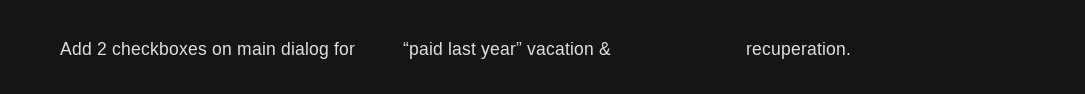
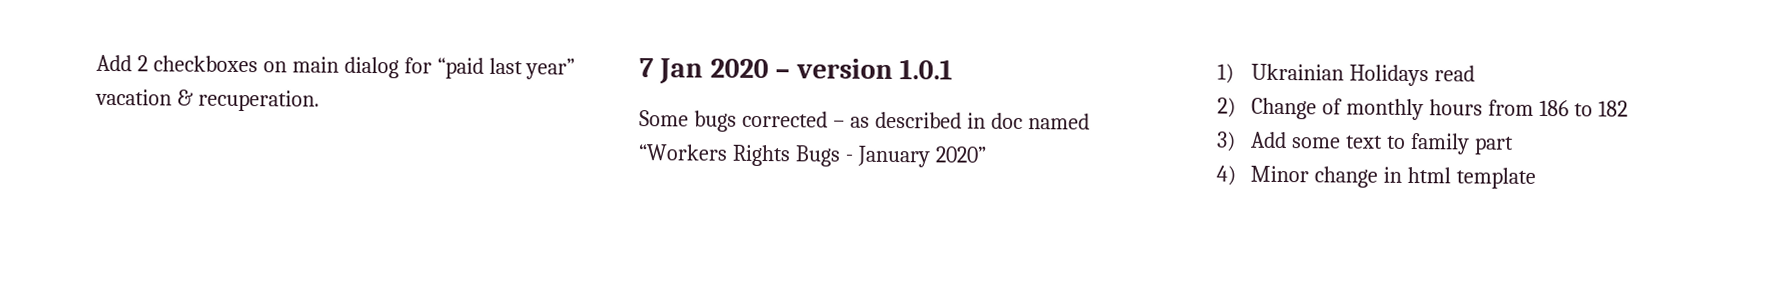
(851, 50) none -> [639,58,954,85] [639,110,1090,132] [638,144,986,168] [1216,63,1476,87] [1216,97,1629,121] [1215,131,1515,155] [1215,165,1537,189] // 7 Jan 2020 – version 1.0.1 // Some bugs corrected – as described in doc named “Workers Rights Bugs - January 2020” // 1) Ukrainian Holidays read // 2) Change of monthly hours from 186 to 182 // 3) Add some text to family part // 4) Minor change in html template

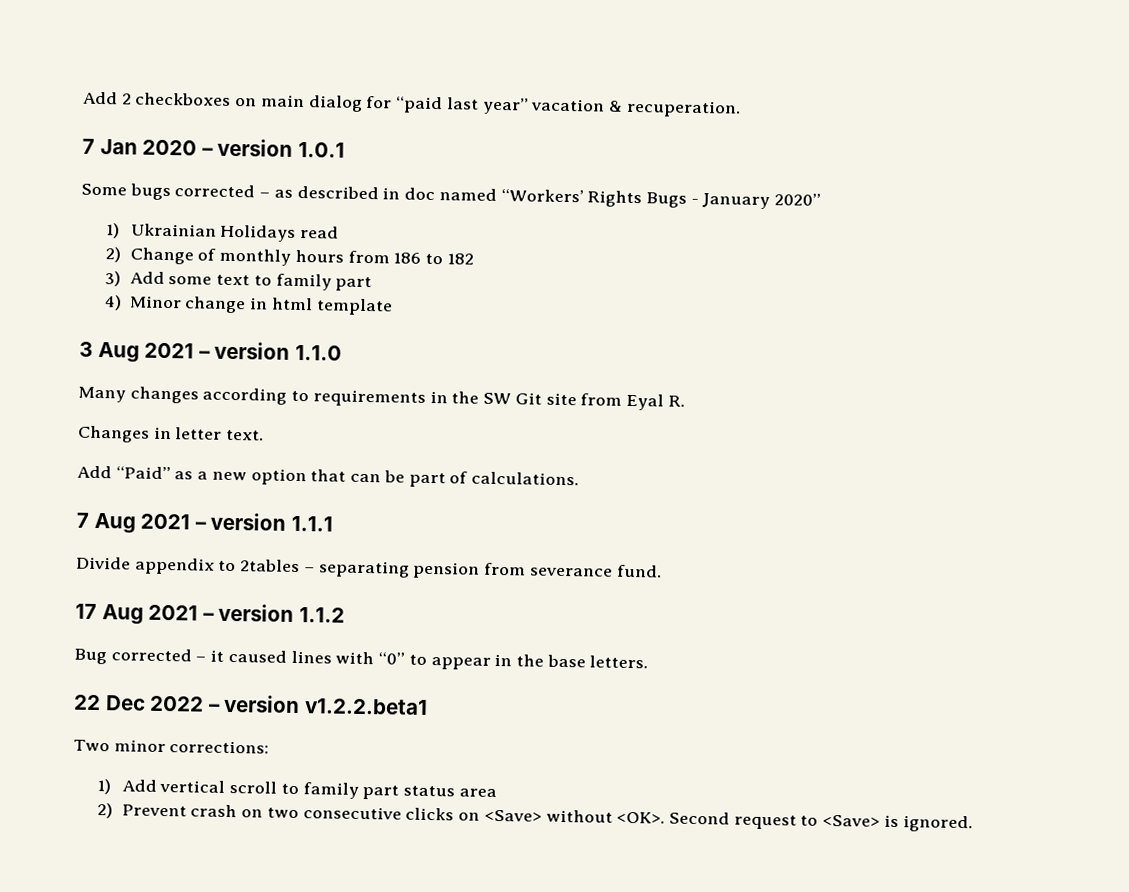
[638,144,728,161] “Workers -> [500,189,584,203] “Workers’
(1537, 178) none -> [79,341,342,363] [78,386,685,411] [78,425,265,443] [77,465,579,488] [76,512,333,534] [76,556,662,579] [75,603,345,625] [74,648,649,670] [73,694,428,715] [73,739,270,754] [96,779,497,800] [96,803,973,833] // 3 Aug 2021 – version 1.1.0 // Many changes according to requirements in the SW Git site from Eyal R. // Changes in letter text. // Add “Paid” as a new option that can be part of calculations. // 7 Aug 2021 – version 1.1.1 // Divide appendix to 2tables – separating pension from severance fund. // 17 Aug 2021 – version 1.1.2 // Bug corrected – it caused lines with “0” to appear in the base letters. // 22 Dec 2022 – version v1.2.2.beta1 // Two minor corrections: // 1) Add vertical scroll to family part status area // 2) Prevent crash on two consecutive clicks on <Save> without <OK>. Second request to <Save> is ignored.

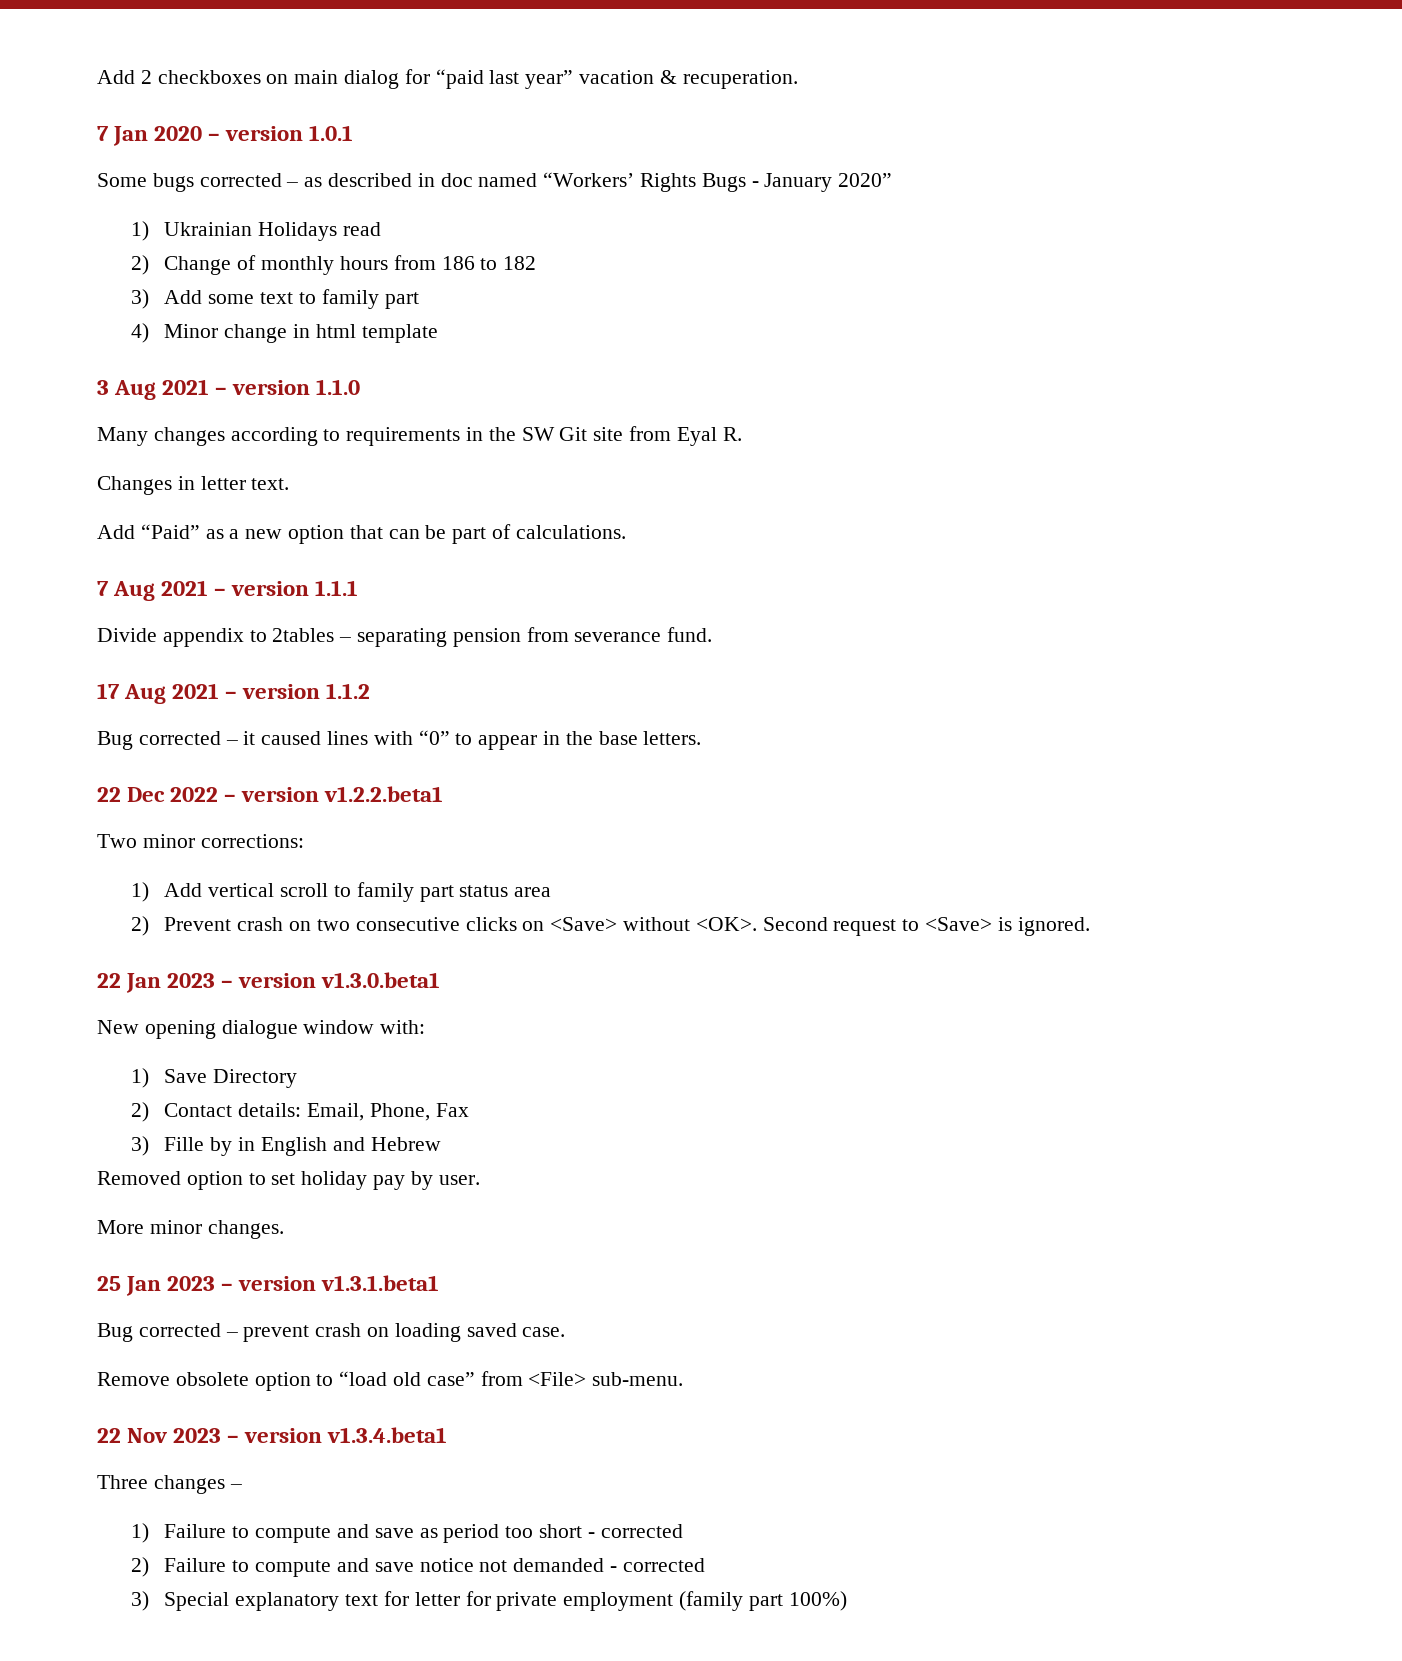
(973, 824) none -> [97,972,441,993] [97,1020,426,1039] [130,1068,298,1088] [130,1102,469,1122] [130,1136,441,1156] [97,1171,480,1190] [97,1220,284,1239] [97,1275,440,1296] [97,1323,566,1342] [97,1371,684,1391] [97,1427,448,1443] [97,1475,242,1494] [130,1523,683,1543] [130,1557,705,1577] [130,1591,847,1611] // 22 Jan 2023 – version v1.3.0.beta1 // New opening dialogue window with: // 1) Save Directory // 2) Contact details: Email, Phone, Fax // 3) Fille by in English and Hebrew // Removed option to set holiday pay by user. // More minor changes. // 25 Jan 2023 – version v1.3.1.beta1 // Bug corrected – prevent crash on loading saved case. // Remove obsolete option to “load old case” from <File> sub-menu. // 22 Nov 2023 – version v1.3.4.beta1 // Three changes – // 1) Failure to compute and save as period too short - corrected // 2) Failure to compute and save notice not demanded - corrected // 3) Special explanatory text for letter for private employment (family part 100%)

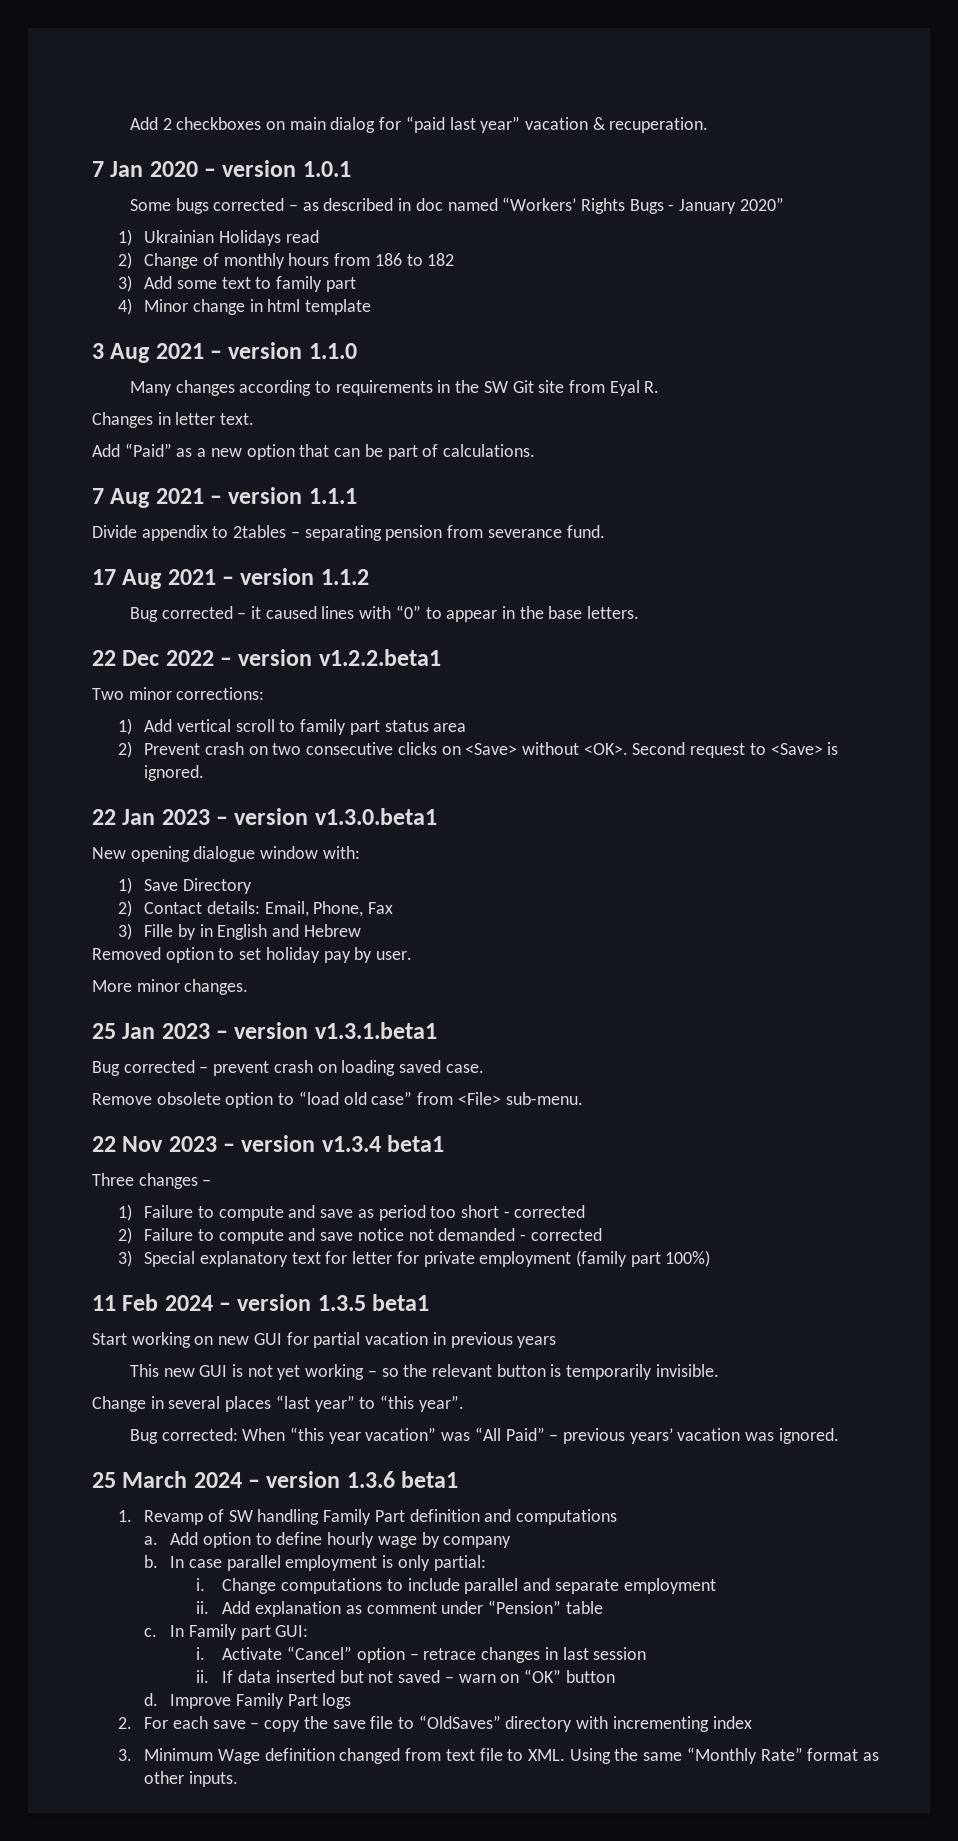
[327,1427,448,1443] v1.3.4.beta1 -> [321,1135,445,1152] v1.3.4 beta1
(847, 1601) none -> [92,1294,430,1311] [92,1332,557,1348] [129,1364,719,1380] [92,1395,464,1412] [129,1427,839,1444] [92,1471,459,1488] [118,1509,617,1525] [144,1532,512,1548] [144,1555,486,1571] [196,1578,716,1594] [196,1600,603,1617] [144,1624,309,1640] [196,1646,647,1663] [196,1669,615,1683] [144,1693,352,1709] [118,1715,752,1732] [118,1747,880,1764] [144,1771,238,1787] // 11 Feb 2024 – version 1.3.5 beta1 // Start working on new GUI for partial vacation in previous years // This new GUI is not yet working – so the relevant button is temporarily invisible. // Change in several places “last year” to “this year”. // Bug corrected: When “this year vacation” was “All Paid” – previous years’ vacation was ignored. // 25 March 2024 – version 1.3.6 beta1 // 1. Revamp of SW handling Family Part definition and computations // a. Add option to define hourly wage by company // b. In case parallel employment is only partial: // i. Change computations to include parallel and separate employment // ii. Add explanation as comment under “Pension” table // c. In Family part GUI: // i. Activate “Cancel” option – retrace changes in last session // ii. If data inserted but not saved – warn on “OK” button // d. Improve Family Part logs // 2. For each save – copy the save file to “OldSaves” directory with incrementing index // 3. Minimum Wage definition changed from text file to XML. Using the same “Monthly Rate” format as other inputs.

